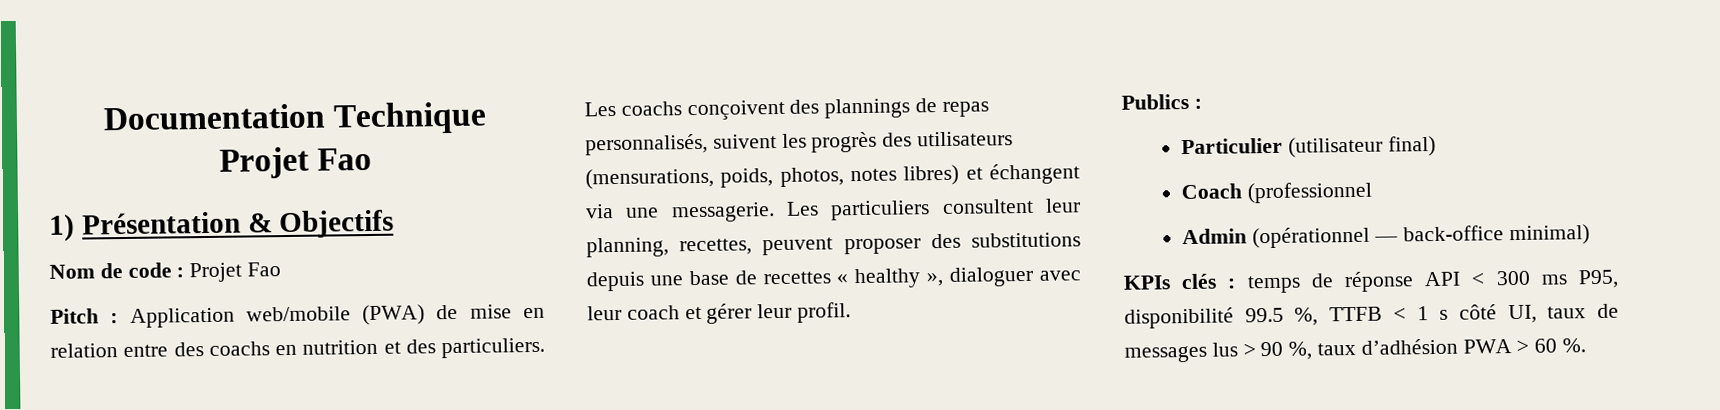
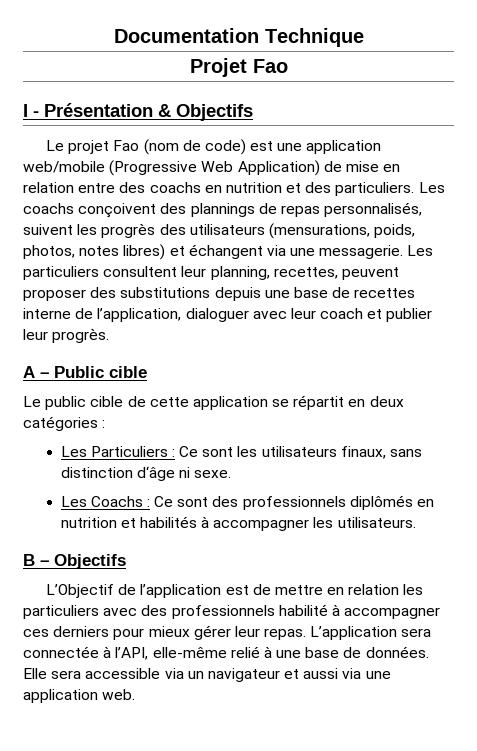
[49,213,75,242] 1) -> [23,104,39,117] I -
[49,262,282,283] [50,304,426,328] Nom de code : Projet Fao // Pitch : Application web/mobile (PWA) -> [45,139,382,155] [23,160,320,176] Le projet Fao (nom de code) est une application web/mobile (Progressive Web Application)
[836,268,944,289] « healthy », -> [23,308,182,322] interne de l’application,
[706,302,852,324] [1121,93,1202,110] [1181,135,1437,158] [1181,181,1373,204] [1182,224,1590,249] [1123,269,1619,294] [1124,303,1619,329] [1124,338,1587,363] gérer leur profil. // Publics : // Particulier (utilisateur final) // Coach (professionnel // Admin (opérationnel — back-office minimal) // KPIs clés : temps de réponse API < 300 ms P95, disponibilité 99.5 %, TTFB < 1 s côté UI, taux de messages lus > 90 %, taux d’adhésion PWA > 60 %. -> [386,308,433,322] [23,328,110,343] [23,366,147,378] [23,395,404,410] [23,416,106,431] [60,446,423,459] [60,466,232,481] [60,495,435,510] [60,516,416,531] [23,554,126,569] [45,584,424,598] [23,604,441,619] [23,625,432,640] [23,646,429,660] [23,668,391,682] [23,689,136,703] publier leur progrès. // A – Public cible // Le public cible de cette application se répartit en deux catégories : // Les Particuliers : Ce sont les utilisateurs finaux, sans distinction d‘âge ni sexe. // Les Coachs : Ce sont des professionnels diplômés en nutrition et habilités à accompagner les utilisateurs. // B – Objectifs // L’Objectif de l’application est de mettre en relation les particuliers avec des professionnels habilité à accompagner ces derniers pour mieux gérer leur repas. L’application sera connectée à l’API, elle-même relié à une base de données. Elle sera accessible via un navigateur et aussi via une application web.

